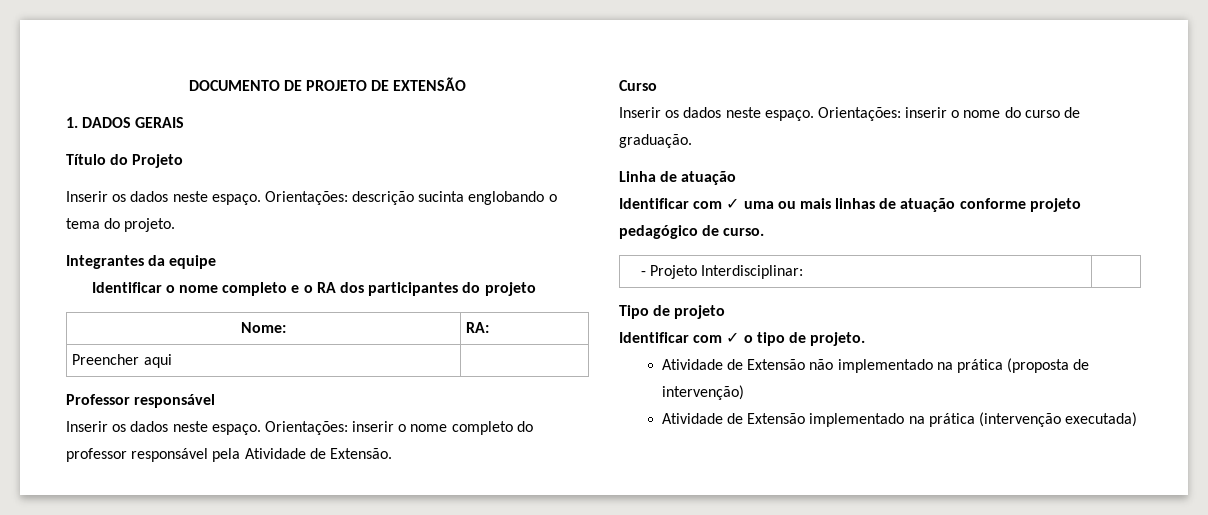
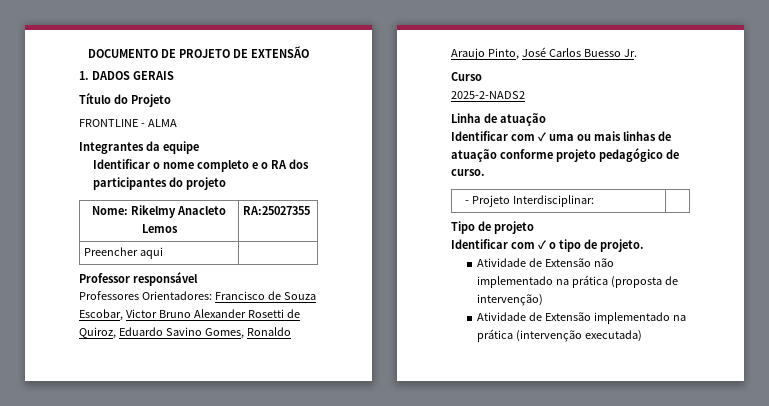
[66,191,557,205] [66,218,176,232] Inserir os dados neste espaço. Orientações: descrição sucinta englobando o tema do projeto. -> [79,119,177,127] FRONTLINE - ALMA
[466,322,490,333] | RA: -> [131,205,226,218] [141,224,178,233] [243,206,311,215] Rikelmy Anacleto Lemos | RA:25027355
[66,421,533,435] [66,448,392,462] [619,80,657,91] [619,107,1081,121] [619,134,692,148] Inserir os dados neste espaço. Orientações: inserir o nome completo do professor responsável pela Atividade de Extensão. // Curso // Inserir os dados neste espaço. Orientações: inserir o nome do curso de graduação. -> [79,291,316,300] [79,309,300,321] [79,327,291,339] [451,47,637,60] [451,72,482,81] [451,91,525,99] Professores Orientadores: Francisco de Souza Escobar, Victor Bruno Alexander Rosetti de Quiroz, Eduardo Savino Gomes, Ronaldo Araujo Pinto, José Carlos Buesso Jr. // Curso // 2025-2-NADS2

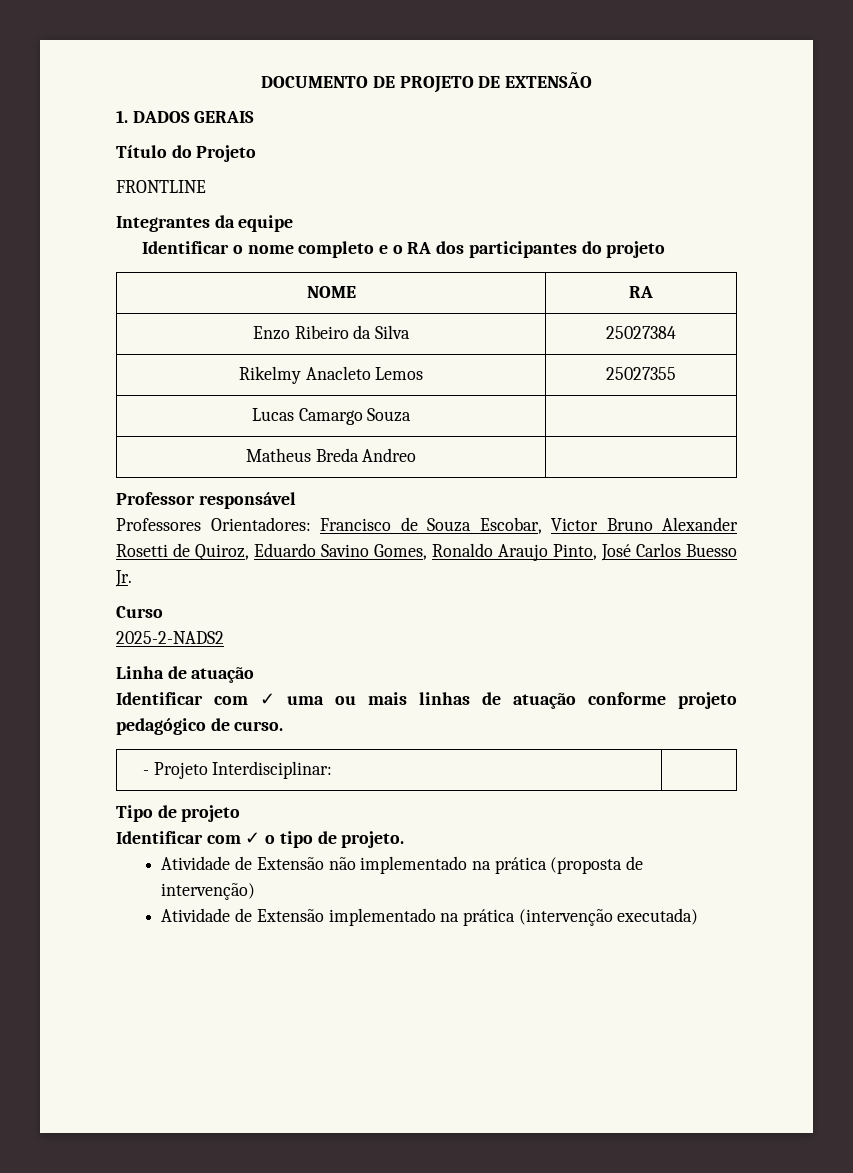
[140,119,177,127] - ALMA -> (206, 186) none
[92,205,226,218] [141,224,178,233] [243,206,311,215] [84,247,164,259] Nome: Rikelmy Anacleto Lemos | RA:25027355 // Preencher aqui -> [306,286,356,298] [629,286,653,298] [252,325,411,340] [606,326,676,339] [238,366,424,384] [606,367,676,380] [251,408,412,425] [245,448,417,462] NOME | RA // Enzo Ribeiro da Silva | 25027384 // Rikelmy Anacleto Lemos | 25027355 // Lucas Camargo Souza | // Matheus Breda Andreo

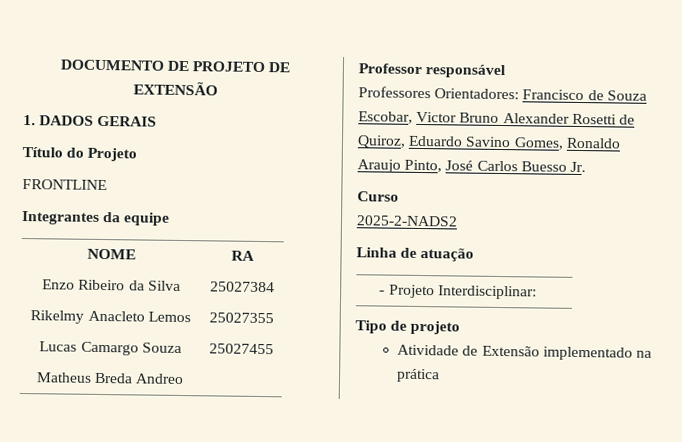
[142,241,666,258] // Identificar o nome completo e o RA dos participantes do projeto -> (171, 219) none
(412, 415) none -> [208,343,274,355] 25027455
[116,692,737,709] [116,718,284,735] // Identificar com ✓ uma ou mais linhas de atuação conforme projeto pedagógico de curso. -> (475, 255) none
[116,831,405,848] [161,856,644,874] [161,883,256,900] // Identificar com ✓ o tipo de projeto. // Atividade de Extensão não implementado na prática (proposta de intervenção) -> (461, 327) none
[518,908,699,926] (intervenção executada) -> (441, 375) none

